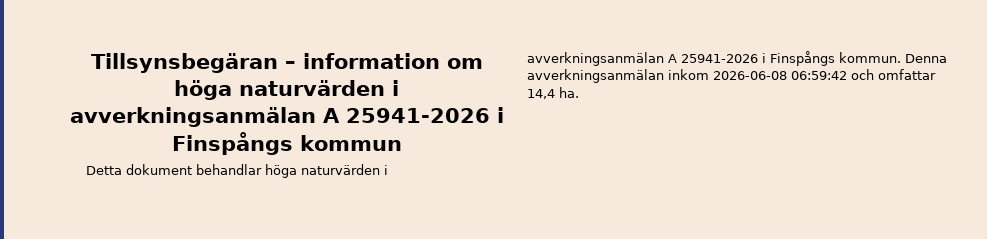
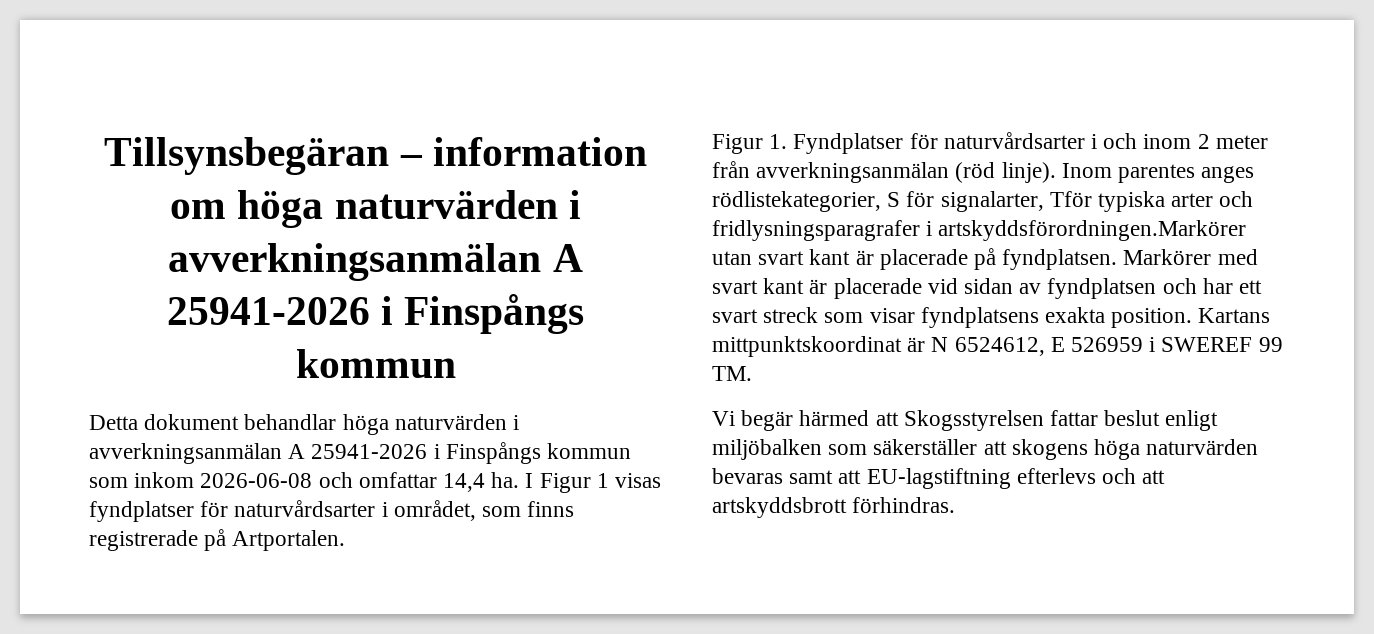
[839,52,947,63] [527,69,664,83] kommun. Denna avverkningsanmälan -> [547,443,632,459] [89,477,128,488] kommun som
[791,71,847,80] 06:59:42 -> (313, 480) none
(579, 92) none -> [525,473,662,493] [89,500,575,522] [89,529,346,551] [712,132,1268,154] [712,161,1255,183] [712,191,1254,212] [712,220,1247,241] [712,248,1258,270] [712,278,1263,299] [712,307,1271,328] [712,336,1283,357] [712,366,752,381] [712,410,1219,431] [712,439,1259,460] [712,468,1166,489] [712,497,956,518] I Figur 1 visas fyndplatser för naturvårdsarter i området, som finns registrerade på Artportalen. // Figur 1. Fyndplatser för naturvårdsarter i och inom 2 meter från avverkningsanmälan (röd linje). Inom parentes anges rödlistekategorier, S för signalarter, Tför typiska arter och fridlysningsparagrafer i artskyddsförordningen.Markörer utan svart kant är placerade på fyndplatsen. Markörer med svart kant är placerade vid sidan av fyndplatsen och har ett svart streck som visar fyndplatsens exakta position. Kartans mittpunktskoordinat är N 6524612, E 526959 i SWEREF 99 TM. // Vi begär härmed att Skogsstyrelsen fattar beslut enligt miljöbalken som säkerställer att skogens höga naturvärden bevaras samt att EU-lagstiftning efterlevs och att artskyddsbrott förhindras.

